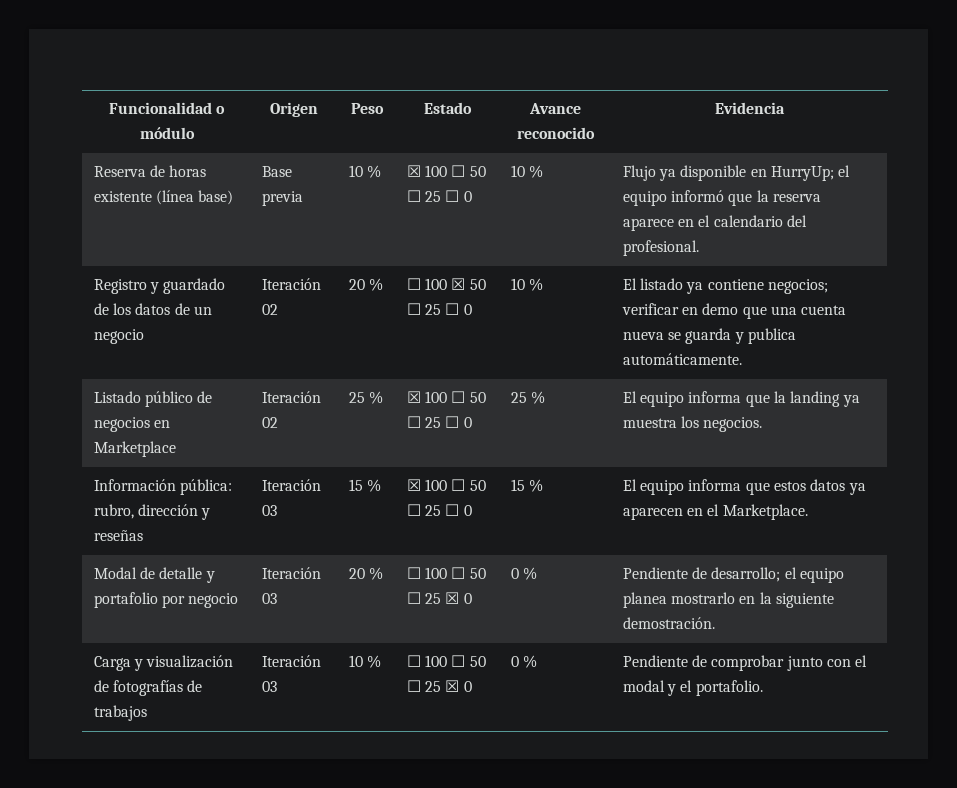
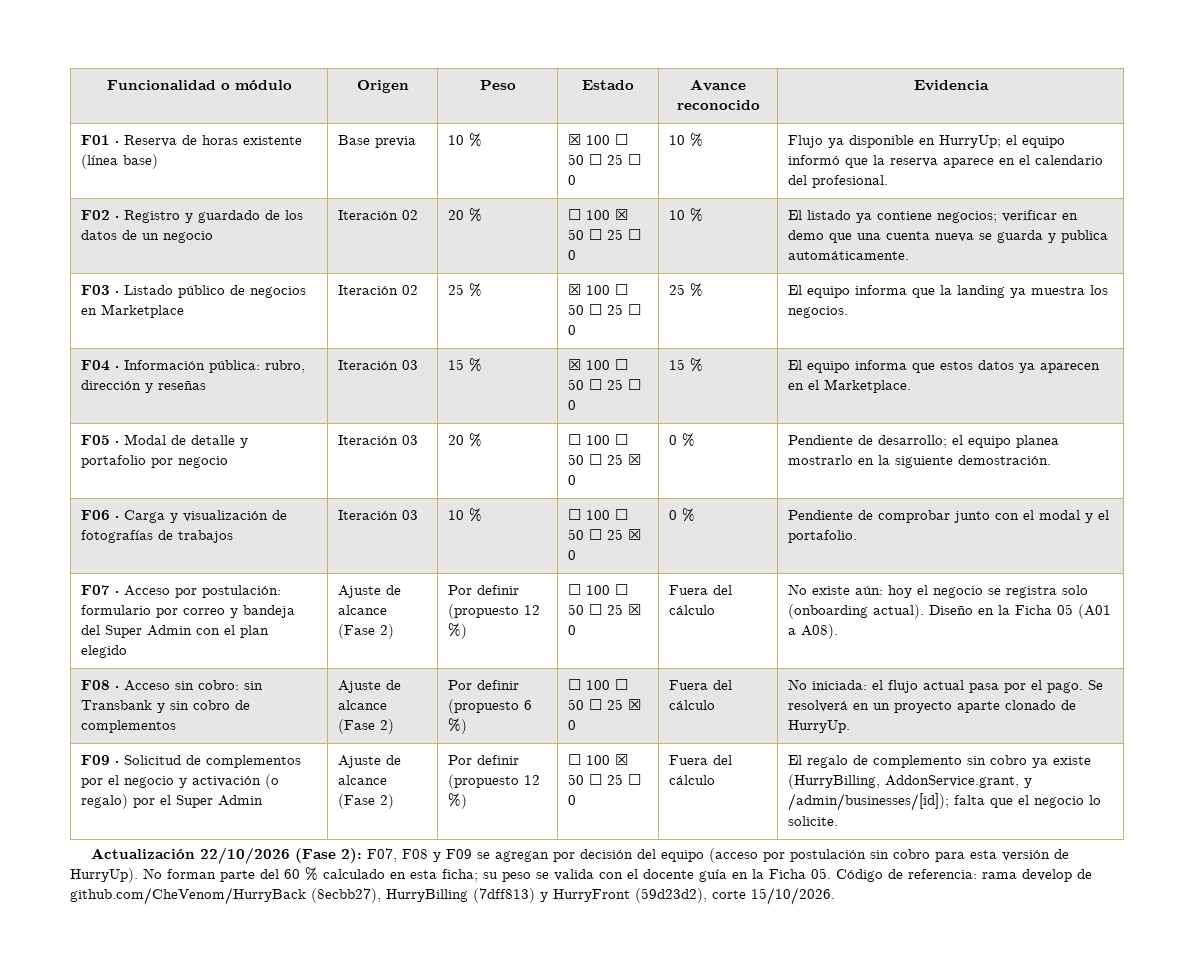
(785, 108) none -> [81,135,120,145] F01 ·
(699, 248) none -> [81,210,120,220] F02 ·
(742, 359) none -> [81,285,120,295] F03 ·
(763, 424) none -> [81,360,120,371] F04 ·
(808, 512) none -> [81,435,120,445] F05 ·
(715, 623) none -> [81,510,120,520] F06 ·
(763, 688) none -> [81,585,282,598] [81,605,296,618] [81,625,270,638] [81,645,128,658] [338,585,402,598] [338,605,388,615] [338,624,395,639] [448,585,520,595] [448,604,541,619] [448,623,468,639] [568,584,629,595] [568,604,642,615] [568,625,577,635] [669,585,733,595] [669,605,716,615] [788,584,1089,598] [788,604,1112,619] [788,624,839,639] [81,680,264,691] [81,700,251,713] [81,720,177,733] [338,680,402,693] [338,700,388,710] [338,719,395,734] [448,680,520,690] [448,699,533,714] [448,718,468,734] [568,679,629,690] [568,699,642,710] [568,720,577,730] [669,680,733,690] [669,700,716,710] [788,679,1104,693] [788,700,1077,713] [788,720,851,733] [81,755,302,768] [81,774,280,789] [81,794,264,809] [338,755,402,768] [338,775,388,785] [338,794,395,809] [448,755,520,765] [448,774,541,789] [448,793,468,809] [568,754,629,765] [568,774,642,785] [568,795,577,805] [669,755,733,765] [669,775,716,785] [788,755,1092,768] [788,774,1033,789] [788,793,1102,811] [788,816,839,826] [90,847,1069,864] [70,867,1092,883] [70,887,835,905] // F07 · Acceso por postulación: formulario por correo y bandeja del Super Admin con el plan elegido | Ajuste de alcance (Fase 2) | Por definir (propuesto 12 %) | ☐ 100 ☐ 50 ☐ 25 ☒ 0 | Fuera del cálculo | No existe aún: hoy el negocio se registra solo (onboarding actual). Diseño en la Ficha 05 (A01 a A08). // F08 · Acceso sin cobro: sin Transbank y sin cobro de complementos | Ajuste de alcance (Fase 2) | Por definir (propuesto 6 %) | ☐ 100 ☐ 50 ☐ 25 ☒ 0 | Fuera del cálculo | No iniciada: el flujo actual pasa por el pago. Se resolverá en un proyecto aparte clonado de HurryUp. // F09 · Solicitud de complementos por el negocio y activación (o regalo) por el Super Admin | Ajuste de alcance (Fase 2) | Por definir (propuesto 12 %) | ☐ 100 ☒ 50 ☐ 25 ☐ 0 | Fuera del cálculo | El regalo de complemento sin cobro ya existe (HurryBilling, AddonService.grant, y /admin/businesses/[id]); falta que el negocio lo solicite. // Actualización 22/10/2026 (Fase 2): F07, F08 y F09 se agregan por decisión del equipo (acceso por postulación sin cobro para esta versión de HurryUp). No forman parte del 60 % calculado en esta ficha; su peso se valida con el docente guía en la Ficha 05. Código de referencia: rama develop de github.com/CheVenom/HurryBack (8ecbb27), HurryBilling (7dff813) y HurryFront (59d23d2), corte 15/10/2026.

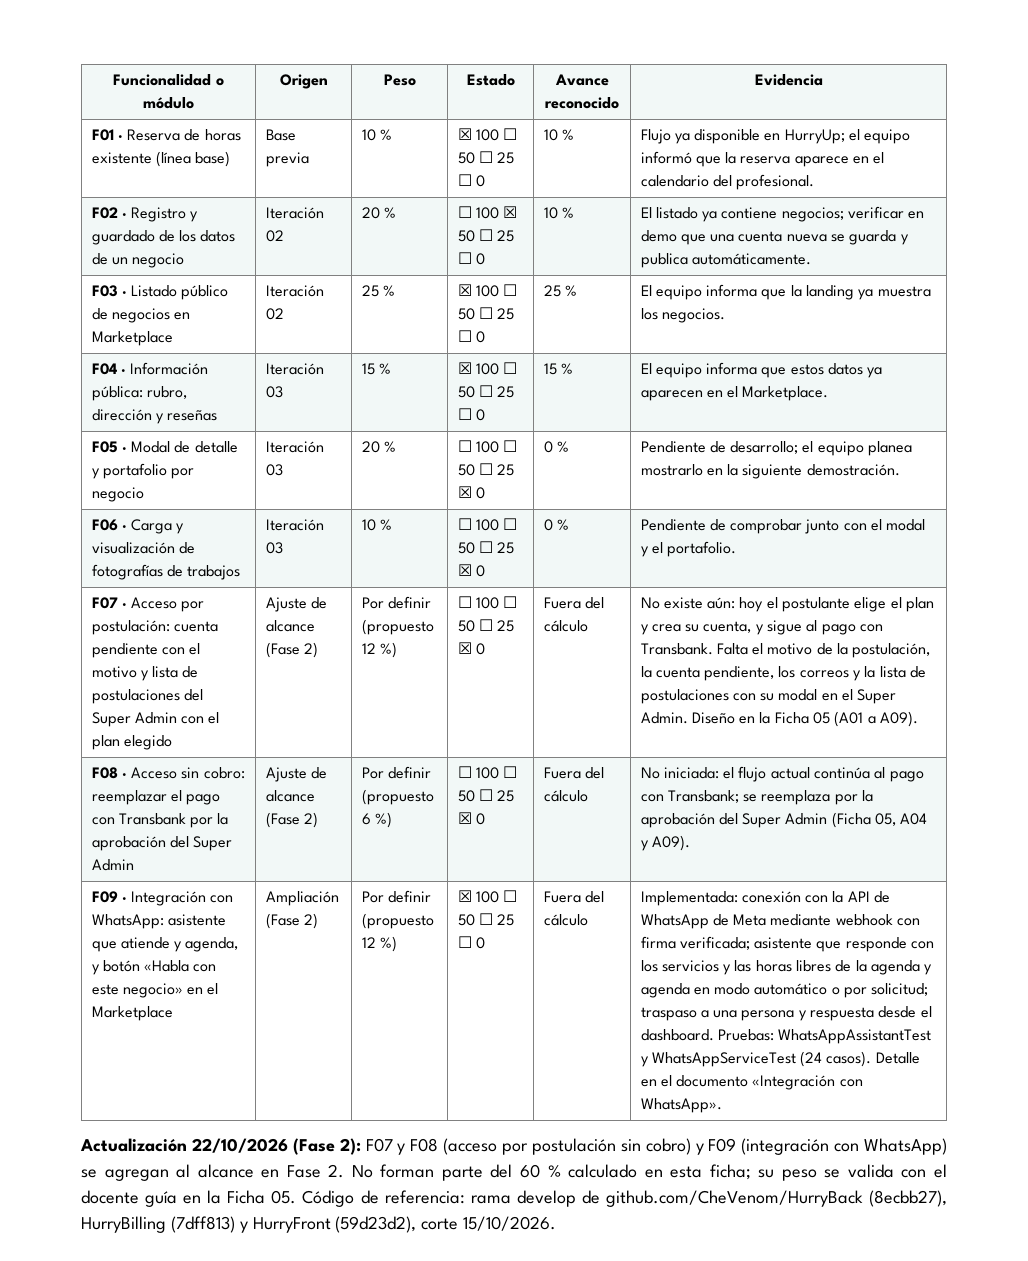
[81,605,296,618] formulario por correo y bandeja -> [173,621,218,632] [91,643,201,658] [91,666,199,681] [91,689,180,704] cuenta pendiente con el motivo y lista de postulaciones
[933,585,1089,598] [788,604,925,619] negocio se registra solo (onboarding actual). -> [782,597,935,612] [640,620,884,635] [640,643,931,658] [640,666,927,681] [640,689,897,704] [640,712,688,724] postulante elige el plan y crea su cuenta, y sigue al pago con Transbank. Falta el motivo de la postulación, la cuenta pendiente, los correos y la lista de postulaciones con su modal en el Super Admin.
[801,624,839,639] A08). -> [880,711,919,727] A09).
[244,681,264,690] [81,700,251,713] [81,720,177,733] sin Transbank y sin cobro de complementos -> [91,790,221,805] [91,813,229,828] [91,836,233,851] [91,859,134,871] reemplazar el pago con Transbank por la aprobación del Super Admin
[969,680,1104,693] [788,700,1077,713] [788,720,851,733] [81,755,302,768] [81,774,280,789] [81,794,264,809] [338,755,402,768] [338,775,388,785] [338,794,395,809] [448,755,520,765] [448,774,541,789] [448,793,468,809] [568,754,629,765] pasa por el pago. Se resolverá en un proyecto aparte clonado de HurryUp. // F09 · Solicitud de complementos por el negocio y activación (o regalo) por el Super Admin | Ajuste de alcance (Fase 2) | Por definir (propuesto 12 %) | ☐ 100 ☒ -> [814,767,924,782] [640,790,874,805] [640,812,928,828] [640,835,690,851] [91,891,234,906] [91,914,226,929] [91,937,239,952] [91,960,217,975] [91,983,219,998] [91,1006,173,1021] [265,891,339,906] [265,913,318,929] [361,890,431,903] [361,913,434,929] [361,936,397,952] [457,890,518,903] continúa al pago con Transbank; se reemplaza por la aprobación del Super Admin (Ficha 05, A04 y A09). // F09 · Integración con WhatsApp: asistente que atiende y agenda, y botón «Habla con este negocio» en el Marketplace | Ampliación (Fase 2) | Por definir (propuesto 12 %) | ☒ 100 ☐
[788,755,1092,768] [788,774,1033,789] [788,793,1102,811] [788,816,839,826] [90,847,1069,864] [70,868,138,883] El regalo de complemento sin cobro ya existe (HurryBilling, AddonService.grant, y /admin/businesses/[id]); falta que el negocio lo solicite. // Actualización 22/10/2026 (Fase 2): F07, F08 y F09 se agregan por decisión del equipo (acceso por postulación sin cobro para esta versión de HurryUp). -> [640,891,891,906] [640,914,921,929] [640,936,935,952] [640,960,933,975] [640,983,929,998] [640,1006,932,1021] [640,1029,932,1044] [640,1051,920,1067] [640,1075,863,1090] [640,1098,722,1113] [80,1138,947,1155] [81,1164,345,1181] Implementada: conexión con la API de WhatsApp de Meta mediante webhook con firma verificada; asistente que responde con los servicios y las horas libres de la agenda y agenda en modo automático o por solicitud; traspaso a una persona y respuesta desde el dashboard. Pruebas: WhatsAppAssistantTest y WhatsAppServiceTest (24 casos). Detalle en el documento «Integración con WhatsApp». // Actualización 22/10/2026 (Fase 2): F07 y F08 (acceso por postulación sin cobro) y F09 (integración con WhatsApp) se agregan al alcance en Fase 2.

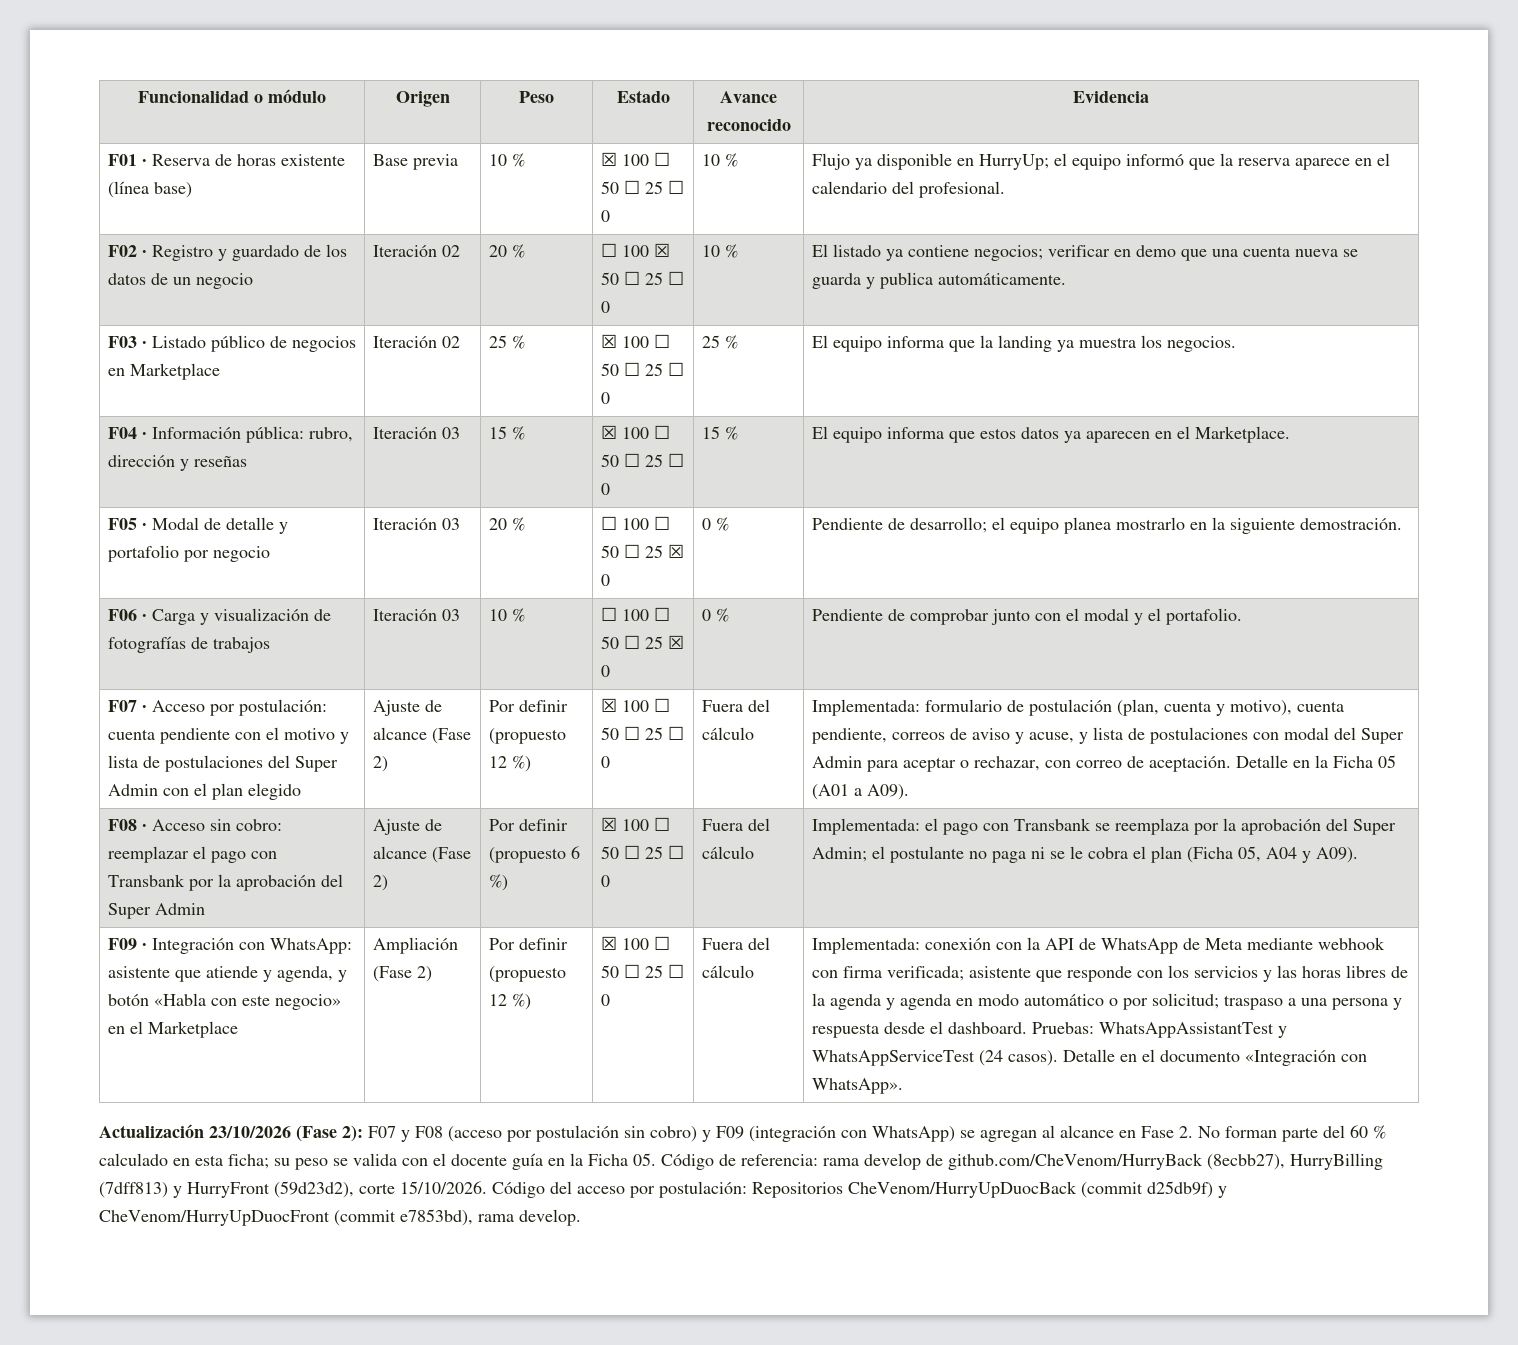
[457,596,518,609] [457,619,515,632] [457,642,485,655] [543,597,604,609] [543,620,588,632] [640,597,935,612] [640,620,884,635] [640,643,931,658] [640,666,927,681] [640,689,897,704] [640,712,735,724] ☐ 100 ☐ 50 ☐ 25 ☒ 0 | Fuera del cálculo | No existe aún: hoy el postulante elige el plan y crea su cuenta, y sigue al pago con Transbank. Falta el motivo de la postulación, la cuenta pendiente, los correos y la lista de postulaciones con su modal en el Super Admin. Diseño -> [600,698,670,712] [600,726,684,740] [600,756,610,768] [701,699,770,712] [701,727,754,740] [811,699,1344,716] [811,727,1404,744] [811,755,1288,772] ☒ 100 ☐ 50 ☐ 25 ☐ 0 | Fuera del cálculo | Implementada: formulario de postulación (plan, cuenta y motivo), cuenta pendiente, correos de aviso y acuse, y lista de postulaciones con modal del Super Admin para aceptar o rechazar, con correo de aceptación. Detalle
[457,766,518,779] [457,789,515,802] [457,812,485,825] [543,767,604,779] [543,790,588,802] [640,766,924,782] [640,790,739,803] ☐ 100 ☐ 50 ☐ 25 ☒ 0 | Fuera del cálculo | No iniciada: el flujo actual continúa al pago con Transbank; -> [600,817,670,831] [600,845,684,859] [600,875,610,887] [701,818,770,831] [701,846,754,859] [811,818,1091,835] ☒ 100 ☐ 50 ☐ 25 ☐ 0 | Fuera del cálculo | Implementada: el pago con Transbank
[785,813,828,825] Admin -> [811,846,1182,863] Admin; el postulante no paga ni se le cobra el plan
[191,1138,288,1153] 22/10/2026 -> [209,1126,291,1138] 23/10/2026
(557, 1223) none -> [492,1181,1227,1198] [99,1209,581,1226] Código del acceso por postulación: Repositorios CheVenom/HurryUpDuocBack (commit d25db9f) y CheVenom/HurryUpDuocFront (commit e7853bd), rama develop.

